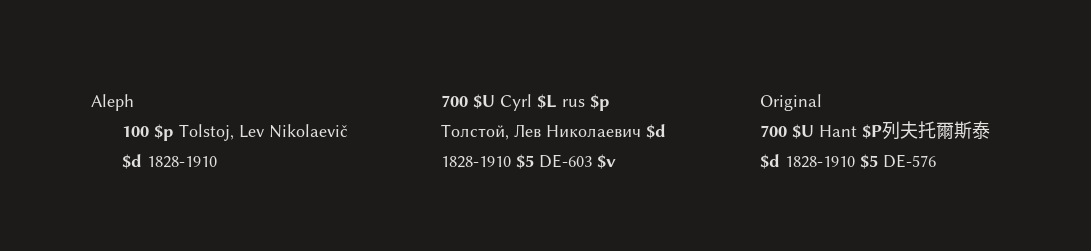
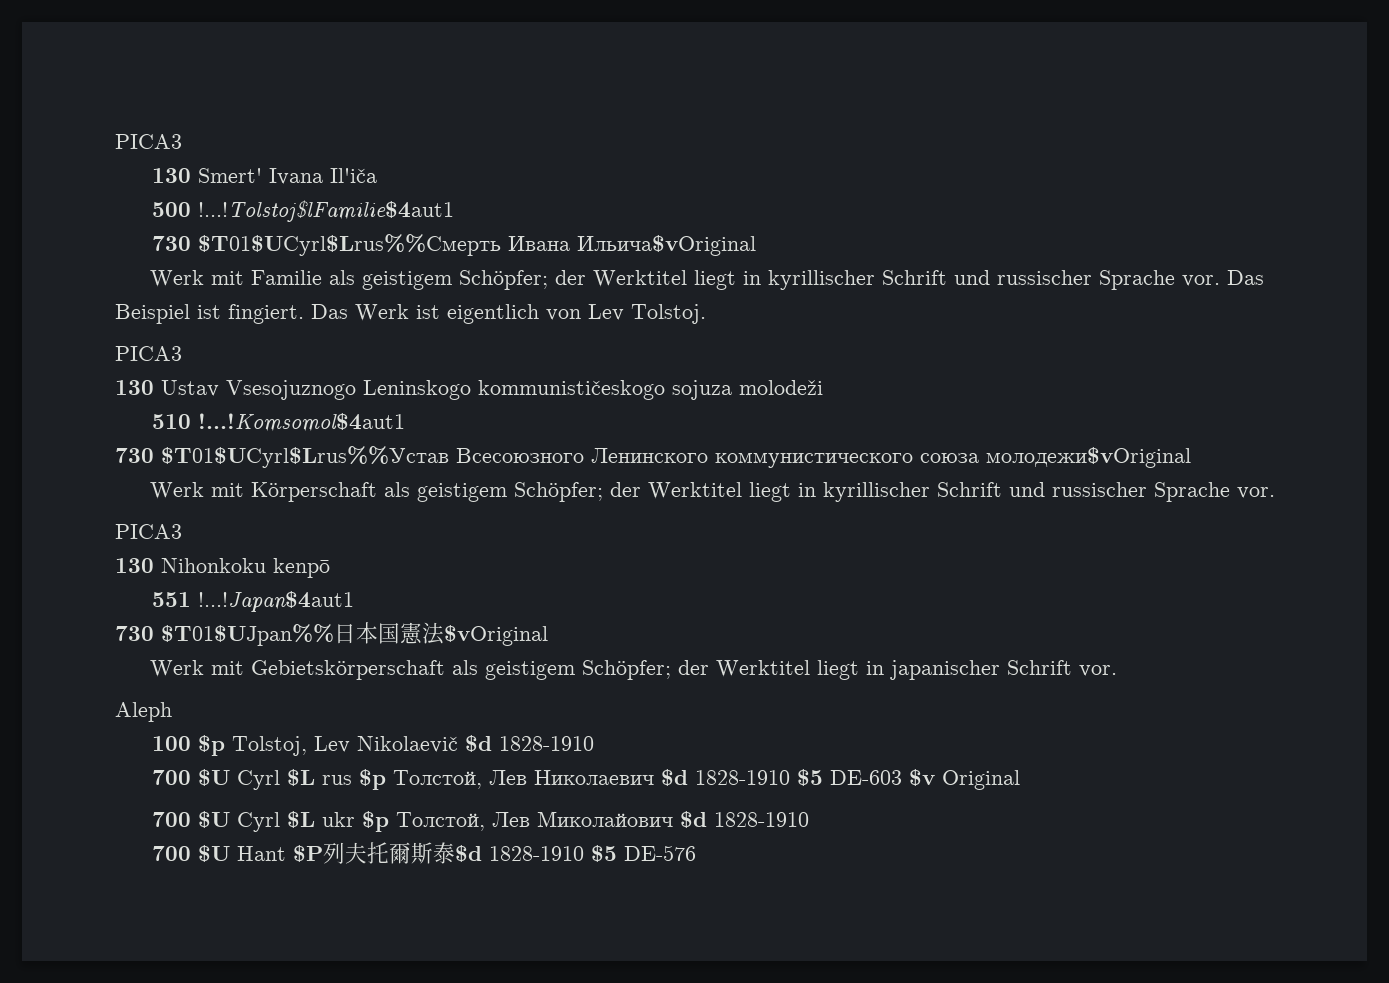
(91, 102) none -> [115,134,182,149] [152,168,378,185] [152,200,455,222] [152,234,757,256] [149,270,1264,290] [115,304,706,324] [115,346,182,361] [115,380,823,400] [152,413,406,432] [115,446,1191,468] [149,482,1275,502] [115,524,182,539] [115,558,330,578] [152,591,355,612] [115,622,548,646] [149,660,1117,680] PICA3 // 130 Smert' Ivana Il'iča // 500 !...!Tolstoj$lFamilie$4aut1 // 730 $T01$UCyrl$Lrus%%Смерть Ивана Ильича$vOriginal // Werk mit Familie als geistigem Schöpfer; der Werktitel liegt in kyrillischer Schrift und russischer Sprache vor. Das Beispiel ist fingiert. Das Werk ist eigentlich von Lev Tolstoj. // PICA3 // 130 Ustav Vsesojuznogo Leninskogo kommunističeskogo sojuza molodeži // 510 !...!Komsomol$4aut1 // 730 $T01$UCyrl$Lrus%%Устав Всесоюзного Ленинского коммунистического союза молодежи$vOriginal // Werk mit Körperschaft als geistigem Schöpfer; der Werktitel liegt in kyrillischer Schrift und russischer Sprache vor. // PICA3 // 130 Nihonkoku kenpō // 551 !...!Japan$4aut1 // 730 $T01$UJpan%%日本国憲法$vOriginal // Werk mit Gebietskörperschaft als geistigem Schöpfer; der Werktitel liegt in japanischer Schrift vor. //
(823, 102) none -> [152,811,810,832] // 700 $U Cyrl $L ukr $p Толстой, Лев Миколайович $d 1828-1910

